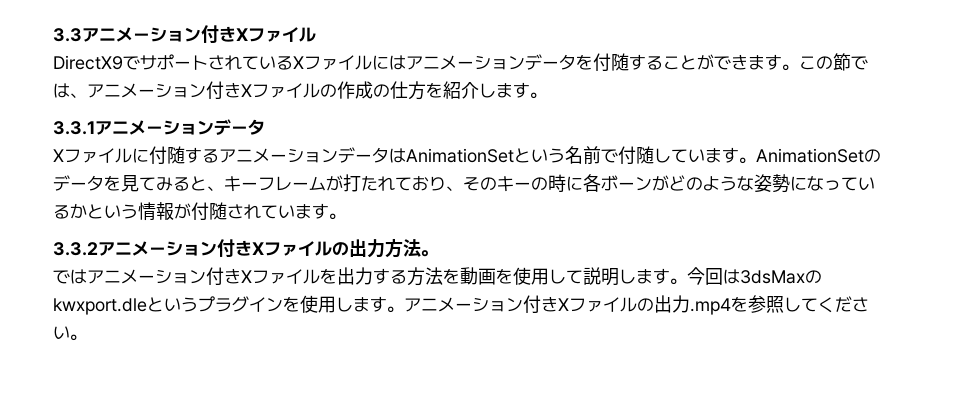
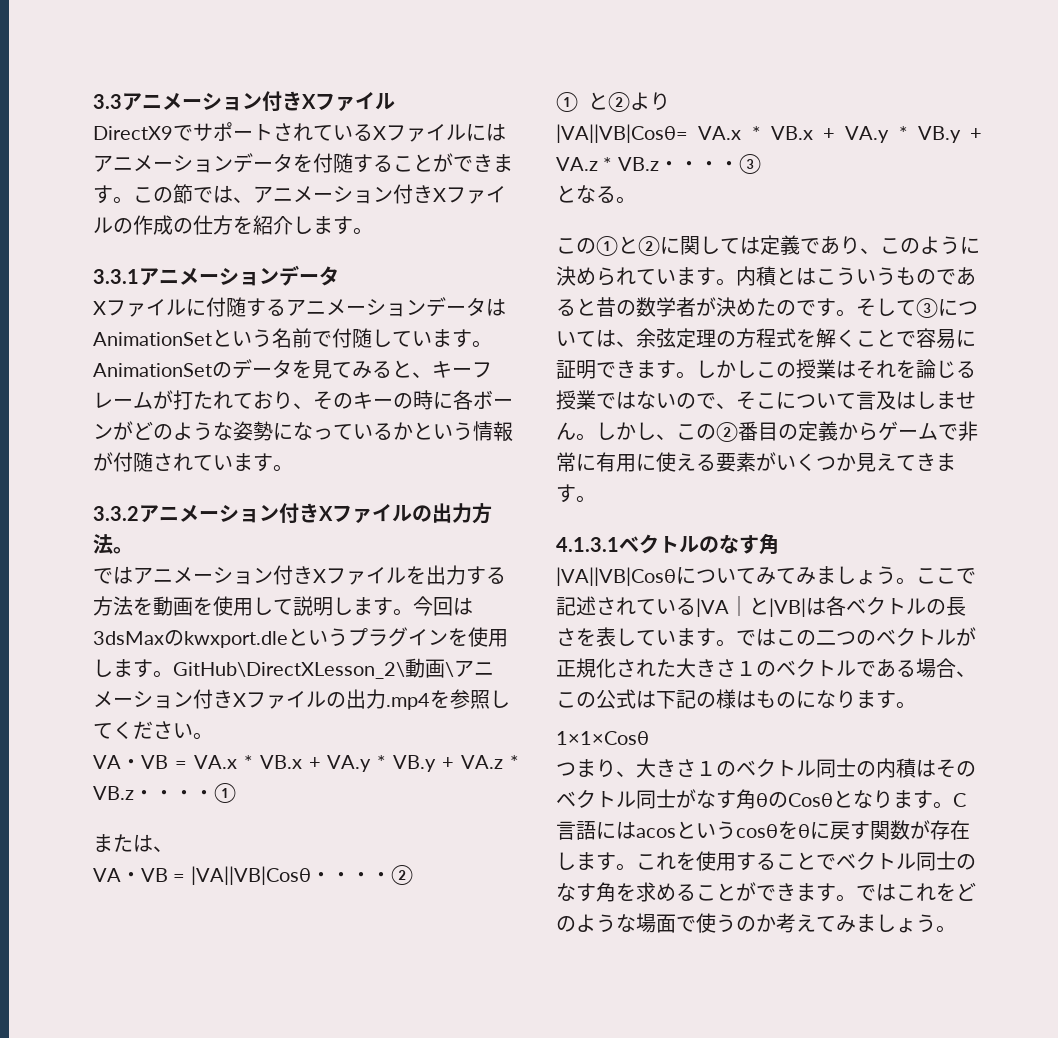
(404, 309) none -> [173,658,454,679] GitHub\DirectXLesson_2\動画\
(87, 337) none -> [93,755,520,772] [93,783,236,803] [93,834,173,852] [93,865,413,885] [556,92,670,112] [556,124,982,143] [556,154,761,174] [556,185,636,204] [556,235,980,256] [556,266,976,286] [556,297,978,318] [556,328,976,349] [556,359,976,379] [556,390,976,410] [556,421,978,442] [556,452,956,472] [556,484,596,503] [556,533,779,555] [556,566,976,586] [556,596,966,617] [556,627,976,647] [556,658,976,678] [556,689,916,709] [556,731,649,745] [556,758,976,778] [556,789,966,809] [556,820,970,840] [556,851,976,871] [556,882,976,902] [556,913,956,933] // VA・VB = VA.x * VB.x + VA.y * VB.y + VA.z * VB.z・・・・① // または、 // VA・VB = |VA||VB|Cosθ・・・・② // ①と②より // |VA||VB|Cosθ= VA.x * VB.x + VA.y * VB.y + VA.z * VB.z・・・・③ // となる。 // この①と②に関しては定義であり、このように決められています。内積とはこういうものであると昔の数学者が決めたのです。そして③については、余弦定理の方程式を解くことで容易に証明できます。しかしこの授業はそれを論じる授業ではないので、そこについて言及はしません。しかし、この②番目の定義からゲームで非常に有用に使える要素がいくつか見えてきます。 // 4.1.3.1ベクトルのなす角 // |VA||VB|Cosθについてみてみましょう。ここで記述されている|VA｜と|VB|は各ベクトルの長さを表しています。ではこの二つのベクトルが正規化された大きさ１のベクトルである場合、この公式は下記の様はものになります。 // 1×1×Cosθ // つまり、大きさ１のベクトル同士の内積はそのベクトル同士がなす角θのCosθとなります。C言語にはacosというcosθをθに戻す関数が存在します。これを使用することでベクトル同士のなす角を求めることができます。ではこれをどのような場面で使うのか考えてみましょう。

